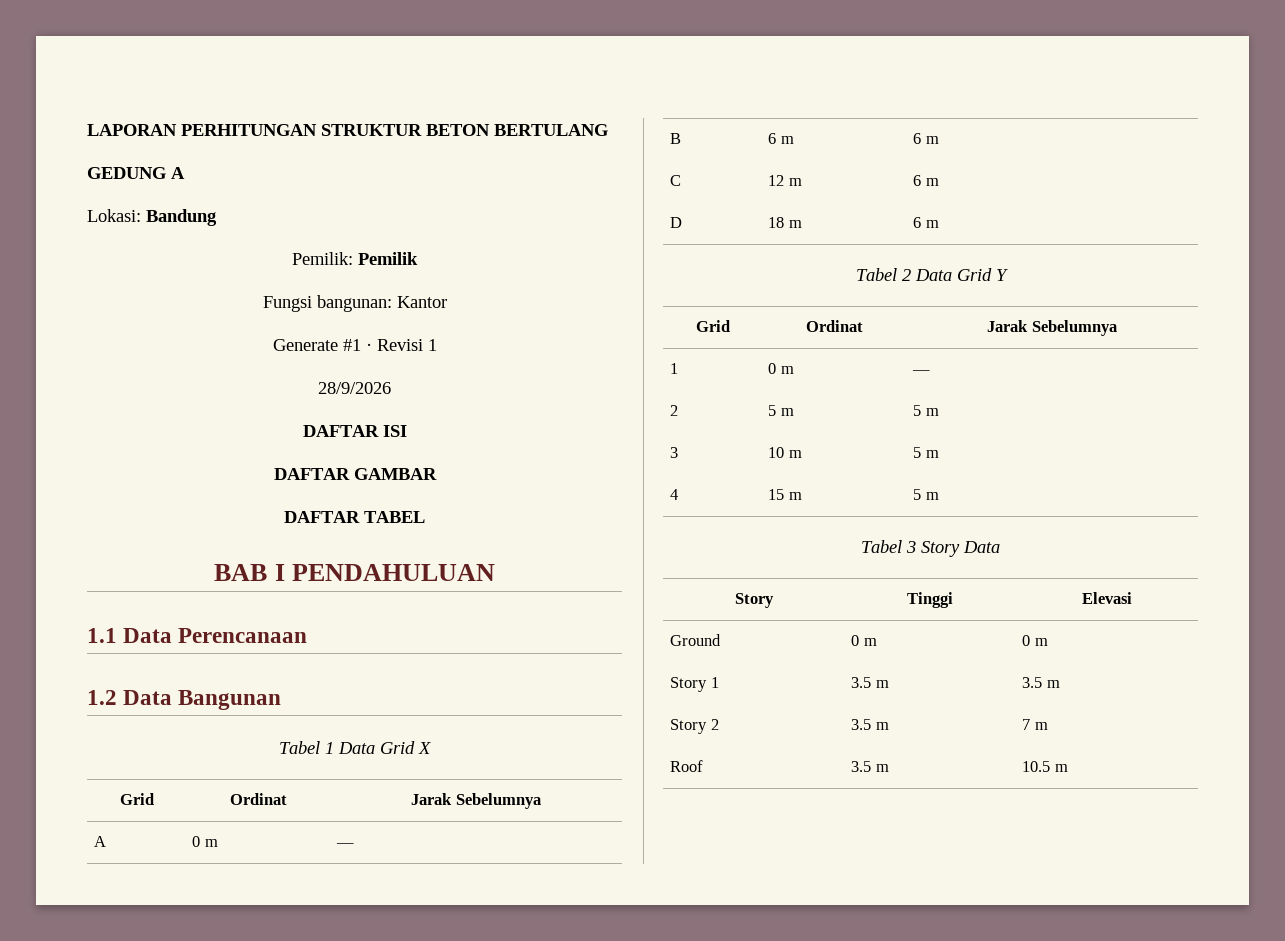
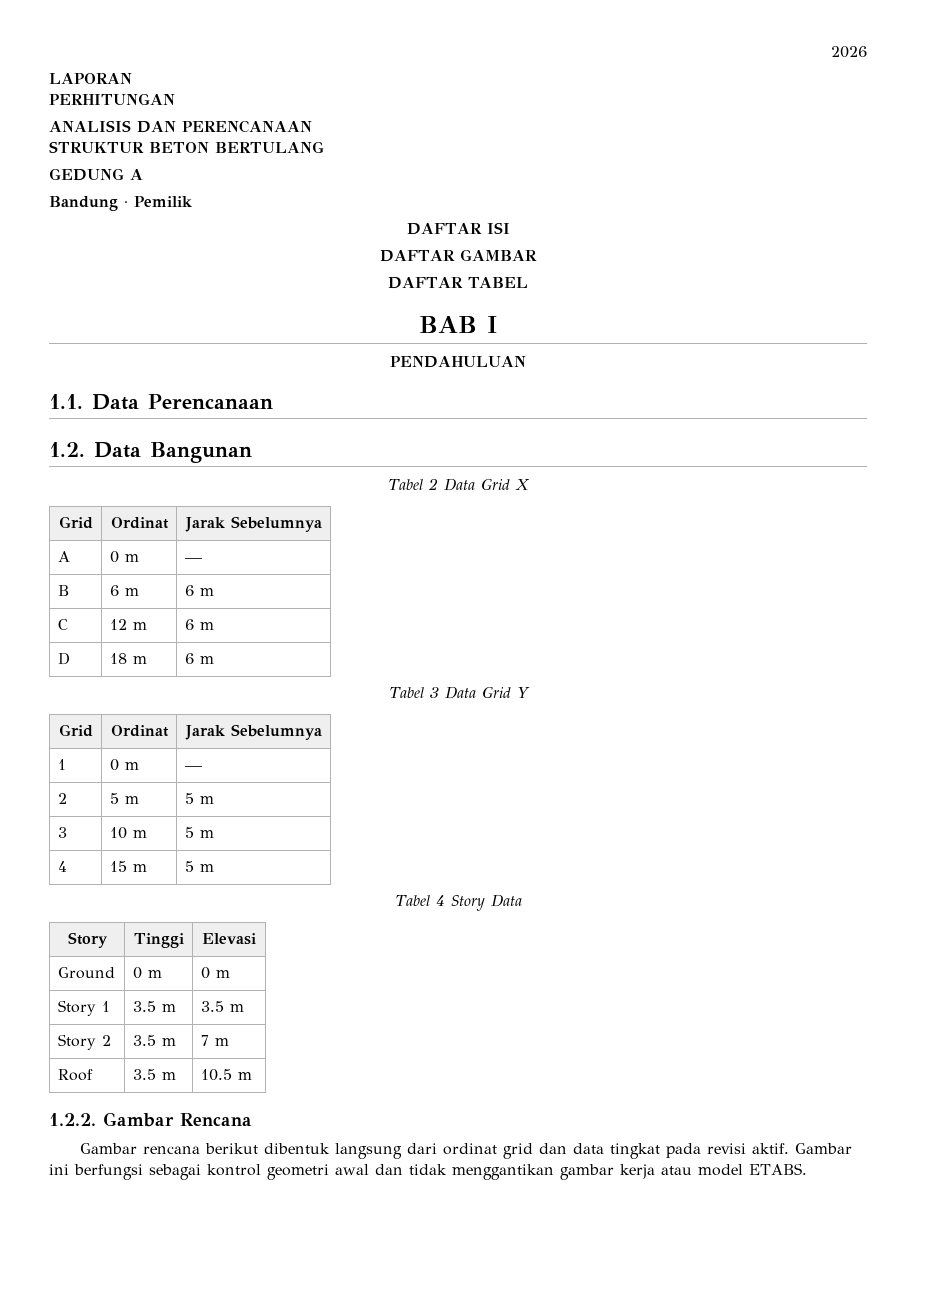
(87, 130) none -> [831,46,867,58] 2026 //
(177, 130) none -> (132, 78) //
(317, 130) none -> [49,120,312,133] // ANALISIS DAN PERENCANAAN //
[87,209,141,222] Lokasi: -> (143, 174) none
[292,252,353,265] // Pemilik: -> [124,201,128,207] ·
[262,295,447,312] [272,339,437,351] [318,382,391,394] // Fungsi bangunan: Kantor // Generate #1 · Revisi 1 // 28/9/2026 -> (192, 201) none
(285, 572) none -> (497, 324) //
[87,628,117,643] 1.1 -> [49,394,83,409] 1.1.
[87,690,117,705] 1.2 -> [49,442,85,457] 1.2.
[325,742,334,754] 1 -> [427,478,438,490] 2
[901,269,911,281] 2 -> [429,687,439,698] 3
[906,541,916,553] 3 -> [435,895,445,906] 4
(1068, 768) none -> [49,1112,252,1127] [80,1143,853,1159] [49,1163,807,1180] // 1.2.2. Gambar Rencana // Gambar rencana berikut dibentuk langsung dari ordinat grid dan data tingkat pada revisi aktif. Gambar ini berfungsi sebagai kontrol geometri awal dan tidak menggantikan gambar kerja atau model ETABS.

